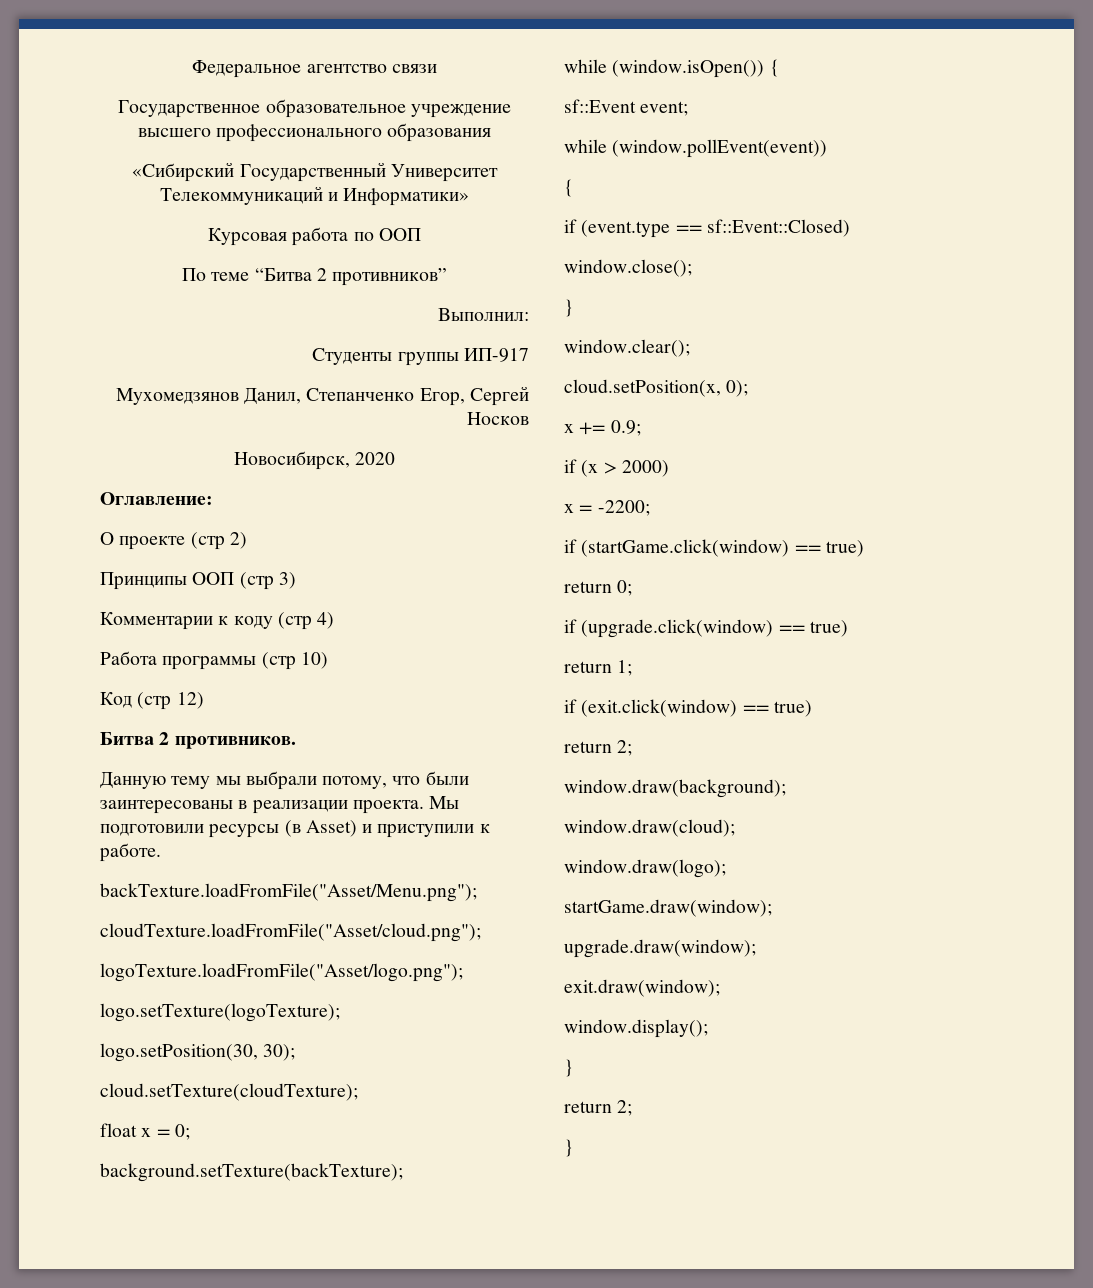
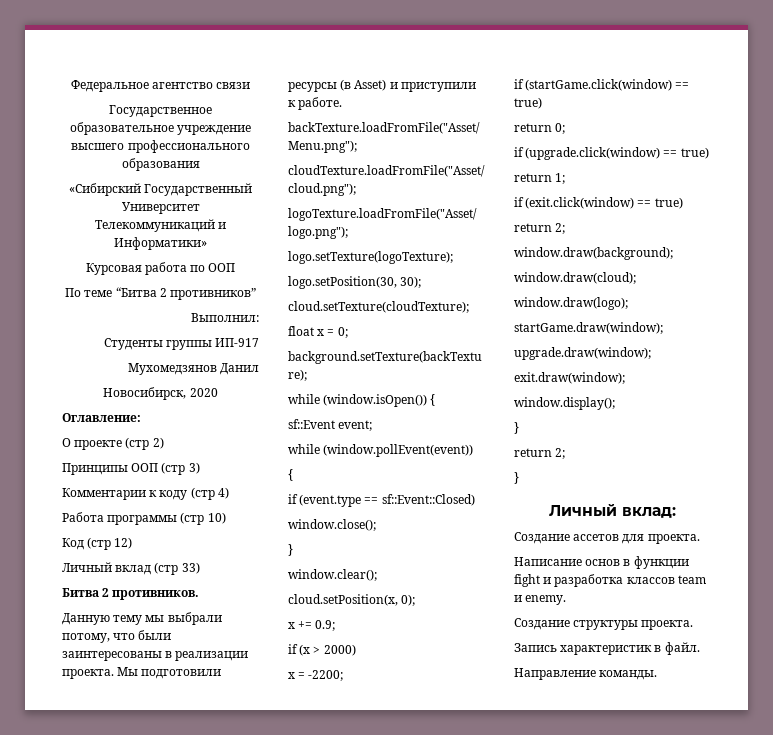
[244,386,529,406] [467,412,529,425] Данил, Степанченко Егор, Сергей Носков -> [220,363,259,375] Данил
(204, 700) none -> [62,562,200,575] // Личный вклад (стр 33)
(573, 1148) none -> [549,504,676,518] [514,532,700,544] [514,556,689,569] [514,574,706,587] [514,595,567,605] [514,618,694,630] [514,642,700,655] [514,668,658,680] // Личный вклад: // Создание ассетов для проекта. // Написание основ в функции fight и разработка классов team и enemy. // Создание структуры проекта. // Запись характеристик в файл. // Направление команды.

